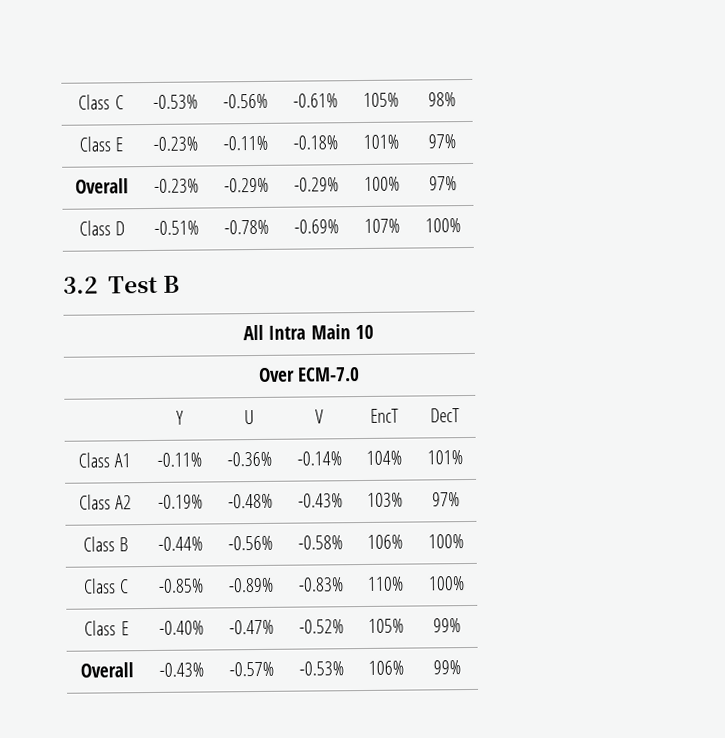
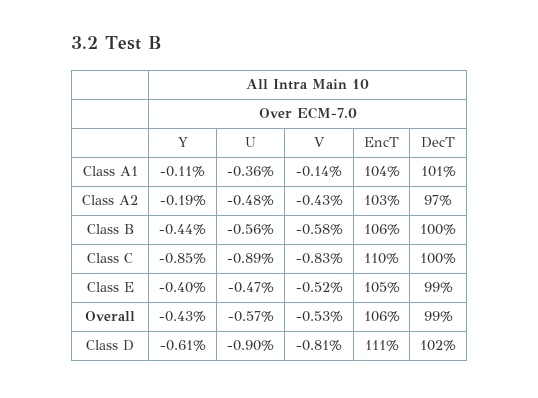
[78,94,124,110] [152,94,198,109] [222,93,268,109] [292,93,338,108] [362,92,399,107] [427,92,456,107] [78,136,124,152] [152,136,198,151] [222,135,268,151] [292,135,338,150] [362,134,399,149] [427,134,456,149] [75,178,129,194] [153,178,199,193] [223,177,269,193] [293,177,339,192] [363,176,400,191] [428,176,457,191] [78,220,126,236] [153,220,199,235] [223,219,269,235] [293,219,339,234] [363,218,400,233] [424,218,461,233] Class C | -0.53% | -0.56% | -0.61% | 105% | 98% // Class E | -0.23% | -0.11% | -0.18% | 101% | 97% // Overall | -0.23% | -0.29% | -0.29% | 100% | 97% // Class D | -0.51% | -0.78% | -0.69% | 107% | 100% // -> (71, 42) none
(461, 667) none -> [86,340,134,351] [159,340,206,351] [227,340,274,351] [296,340,342,351] [364,340,399,351] [420,340,456,351] // Class D | -0.61% | -0.90% | -0.81% | 111% | 102%

